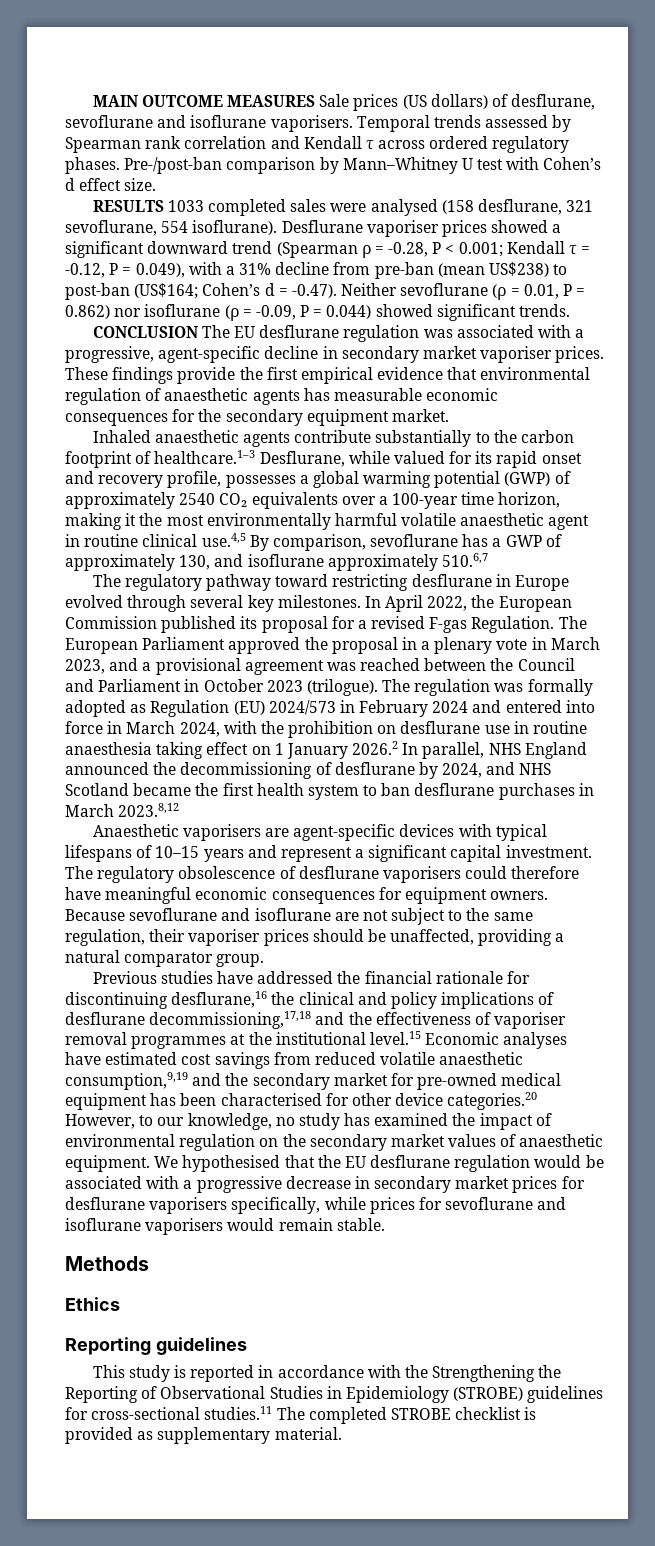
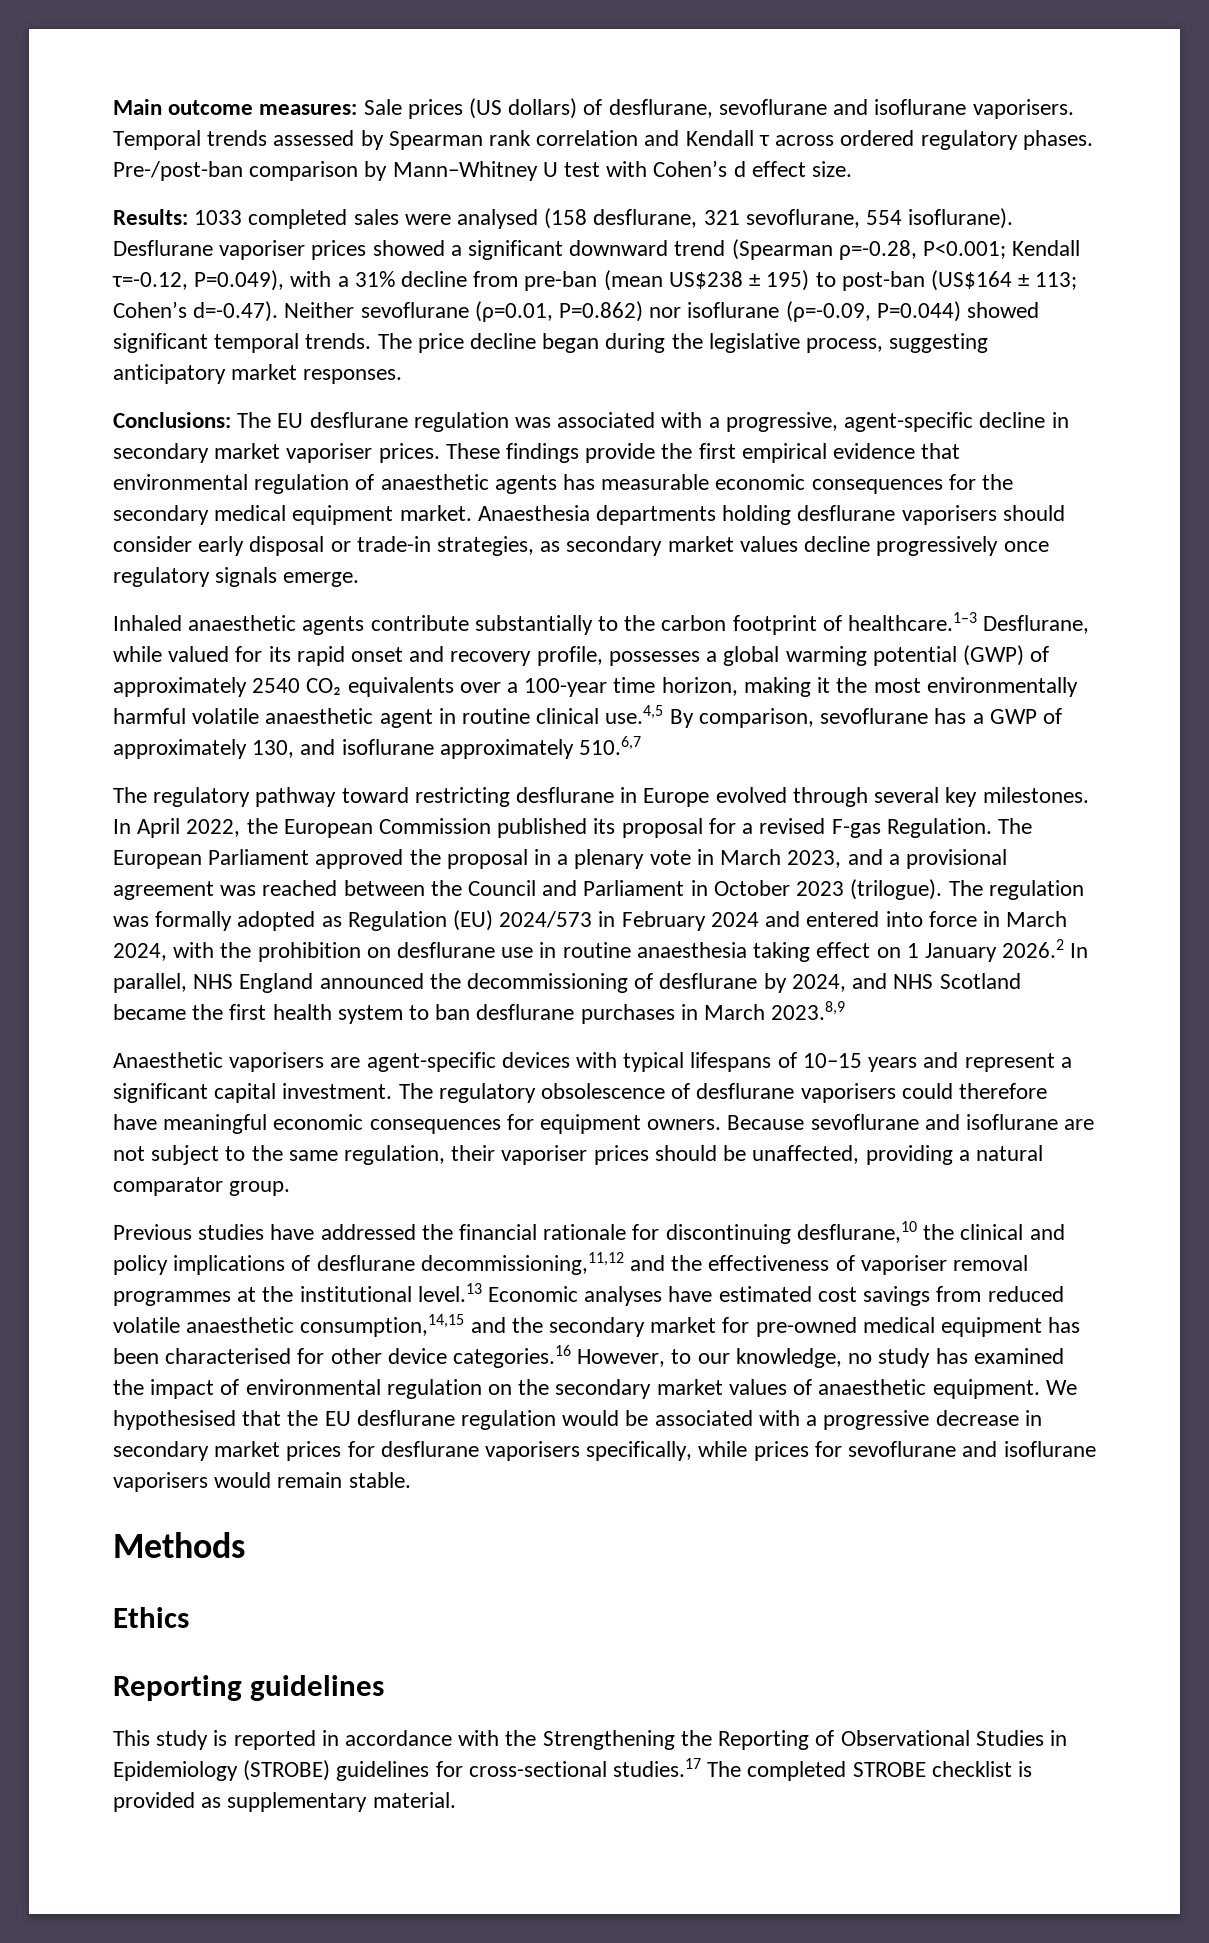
[92,95,316,107] MAIN OUTCOME MEASURES -> [113,99,358,115] Main outcome measures:
[92,200,164,212] RESULTS -> [113,209,188,225] Results:
[361,241,591,258] [65,263,185,278] ρ = -0.28, P < 0.001; Kendall τ = -0.12, P = 0.049), -> [838,240,1081,260] [112,270,285,291] ρ=-0.28, P<0.001; Kendall τ=-0.12, P=0.049),
[489,262,568,277] [65,283,586,300] [65,304,372,321] US$238) to post-ban (US$164; Cohen’s d = -0.47). Neither sevoflurane (ρ = 0.01, P = 0.862) nor isoflurane (ρ = -0.09, P = 0.044) -> [668,270,1078,291] [113,301,961,322] US$238 ± 195) to post-ban (US$164 ± 113; Cohen’s d=-0.47). Neither sevoflurane (ρ=0.01, P=0.862) nor isoflurane (ρ=-0.09, P=0.044)
(516, 312) none -> [214,333,300,353] temporal
[92,326,198,338] // CONCLUSION -> [377,333,989,353] [113,364,403,384] [113,412,231,428] The price decline began during the legislative process, suggesting anticipatory market responses. // Conclusions:
(303, 417) none -> [214,505,287,521] medical
(449, 415) none -> [477,505,1065,525] [113,536,1049,556] [113,567,360,587] Anaesthesia departments holding desflurane vaporisers should consider early disposal or trade-in strategies, as secondary market values decline progressively once regulatory signals emerge.
[118,803,180,817] 2023.8,12 -> [771,1001,846,1020] 2023.8,9
[171,991,268,1008] desflurane,16 -> [796,1221,917,1243] desflurane,10
[149,1011,312,1029] decommissioning,17,18 -> [420,1252,624,1275] decommissioning,11,12
[369,1031,421,1045] level.15 -> [417,1283,482,1302] level.13
[65,1072,188,1090] consumption,9,19 -> [300,1314,465,1337] consumption,14,15
[447,1092,538,1110] categories.20 -> [453,1345,572,1368] categories.16
[204,1406,273,1420] studies.11 -> [613,1758,702,1777] studies.17

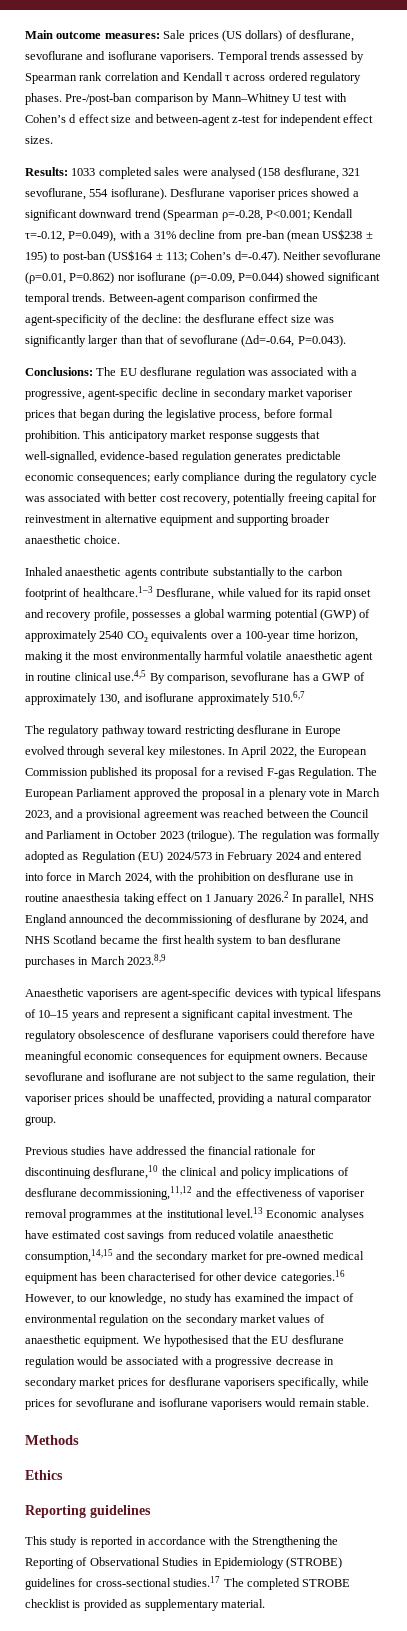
[812,161,853,177] size. -> [111,114,374,126] [25,136,53,144] size and between-agent z-test for independent effect sizes.
[377,333,989,353] [113,364,403,384] The price decline began during the legislative process, suggesting anticipatory market responses. -> [108,293,318,305] [25,314,334,326] [25,335,346,347] Between-agent comparison confirmed the agent-specificity of the decline: the desflurane effect size was significantly larger than that of sevoflurane (Δd=-0.64, P=0.043).
[378,443,961,463] [113,474,1014,494] [113,505,1065,525] [113,536,1049,556] [113,567,360,587] prices. These findings provide the first empirical evidence that environmental regulation of anaesthetic agents has measurable economic consequences for the secondary medical equipment market. Anaesthesia departments holding desflurane vaporisers should consider early disposal or trade-in strategies, as secondary market values decline progressively once regulatory signals emerge. -> [25,409,333,421] [25,430,321,442] [25,451,341,463] [25,472,377,484] [25,493,378,505] [25,514,331,526] [25,535,121,544] prices that began during the legislative process, before formal prohibition. This anticipatory market response suggests that well-signalled, evidence-based regulation generates predictable economic consequences; early compliance during the regulatory cycle was associated with better cost recovery, potentially freeing capital for reinvestment in alternative equipment and supporting broader anaesthetic choice.

